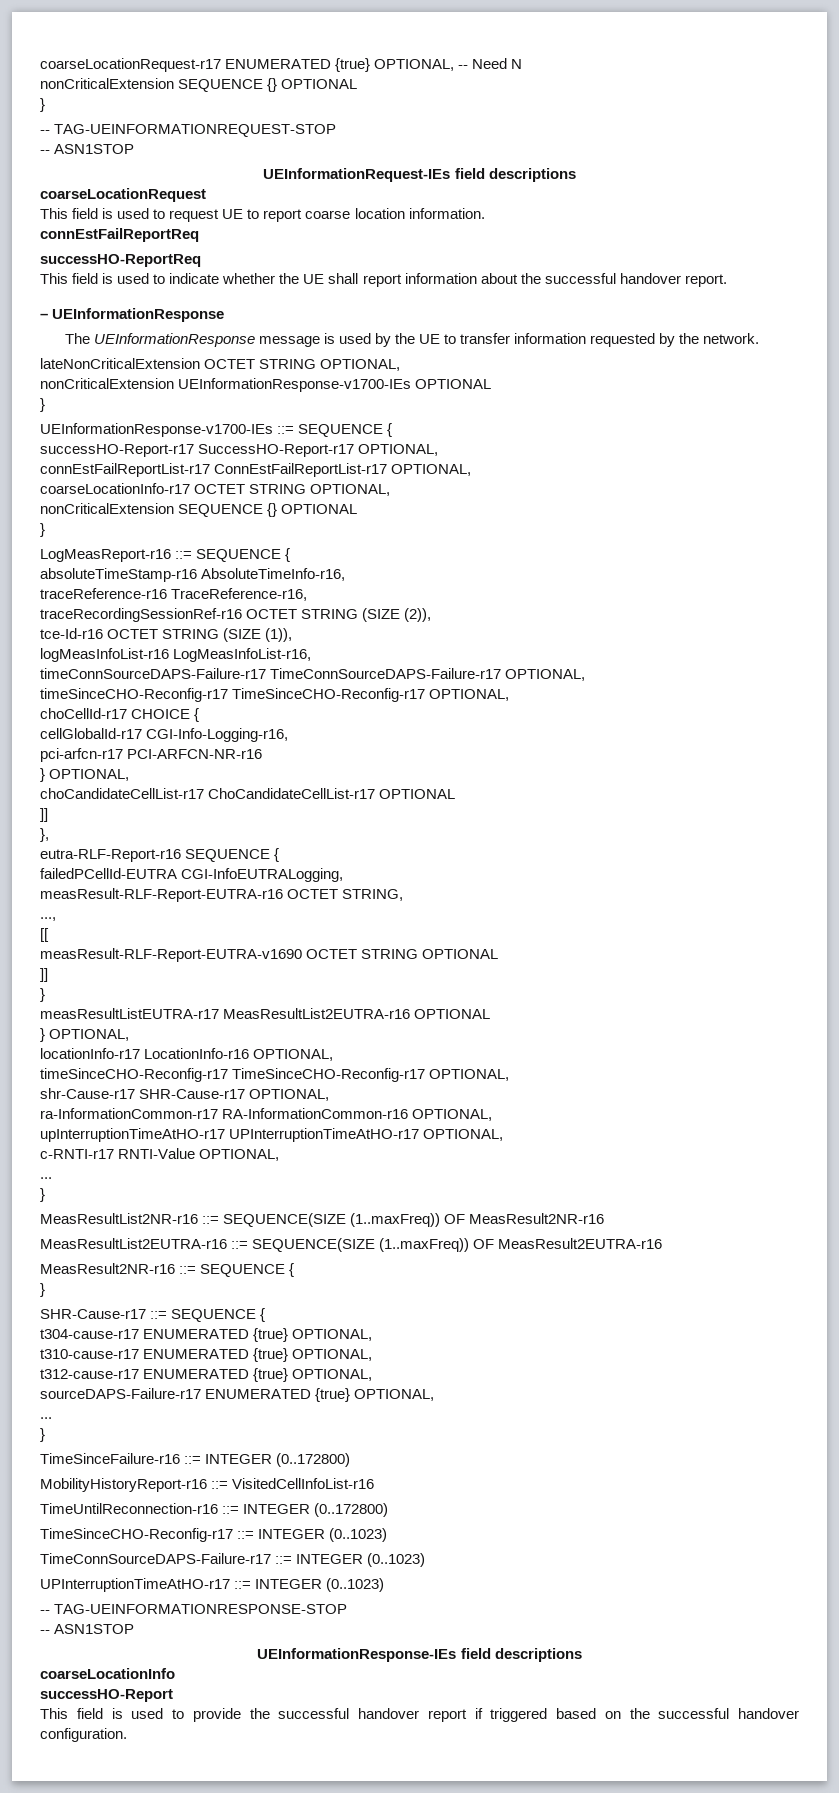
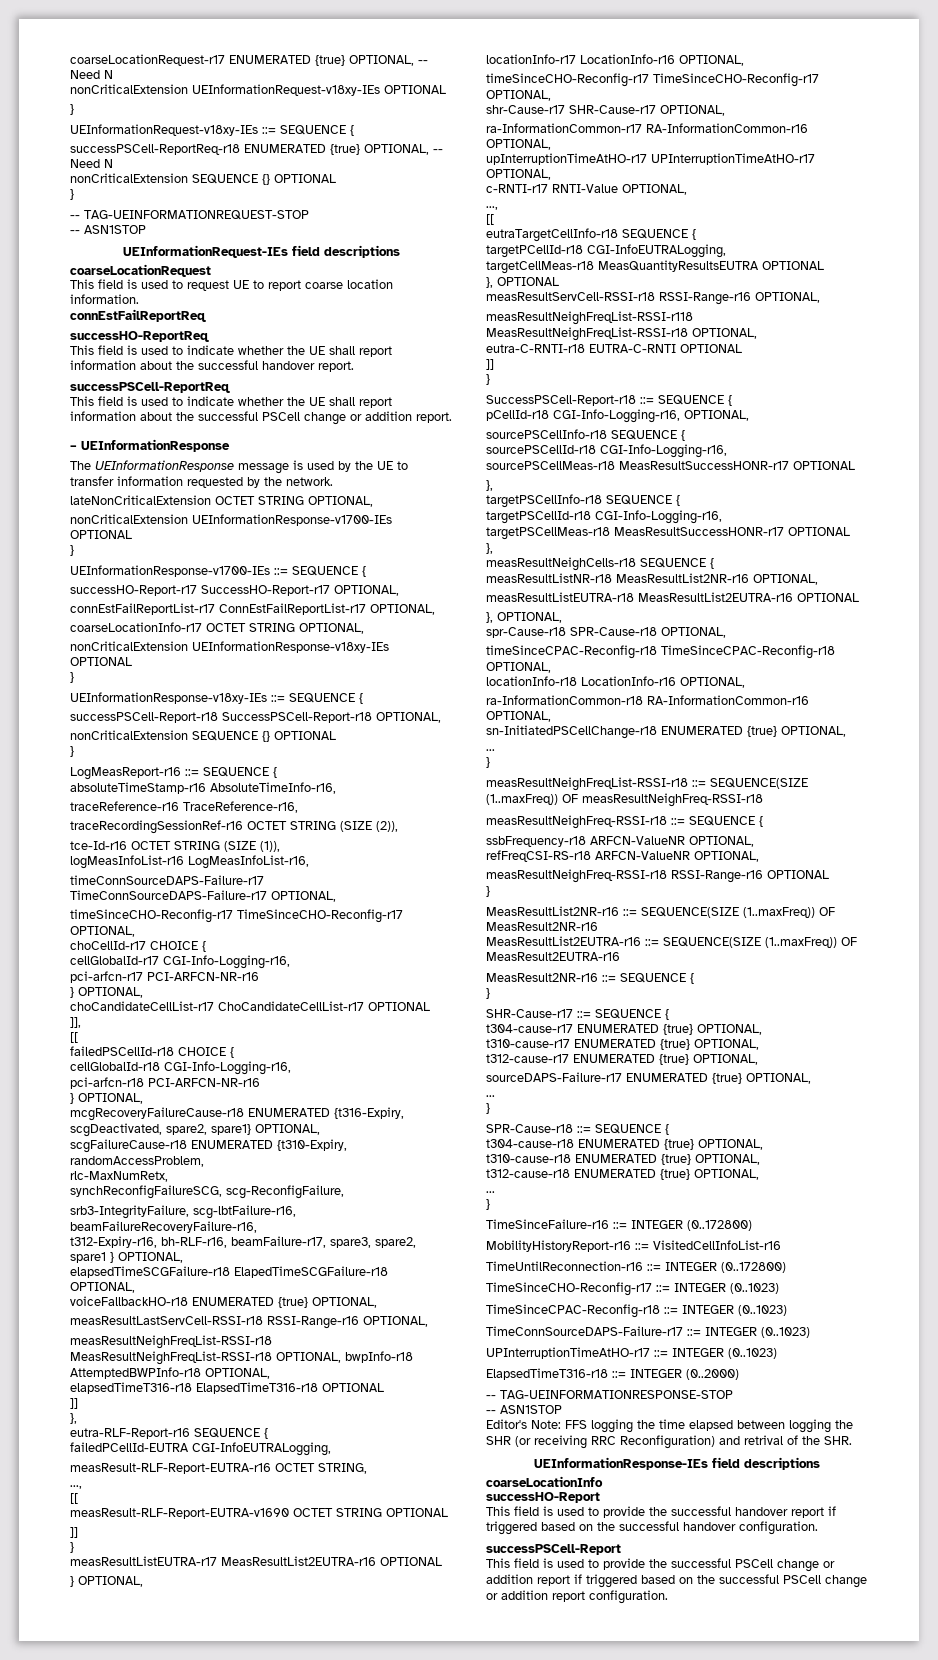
(523, 64) none -> [70,84,446,96] [70,104,74,115] [70,124,354,136] [70,144,443,155] [70,159,113,168] // nonCriticalExtension UEInformationRequest-v18xy-IEs OPTIONAL // } // UEInformationRequest-v18xy-IEs ::= SEQUENCE { // successPSCell-ReportReq-r18 ENUMERATED {true} OPTIONAL, -- Need N
(727, 280) none -> [70,382,230,393] [70,396,392,408] [70,411,452,425] // successPSCell-ReportReq // This field is used to indicate whether the UE shall report information about the successful PSCell change or addition report.
(391, 490) none -> [70,641,389,653] [70,657,132,666] [70,672,74,683] [70,692,363,704] [70,712,441,723] // nonCriticalExtension UEInformationResponse-v18xy-IEs OPTIONAL // } // UEInformationResponse-v18xy-IEs ::= SEQUENCE { // successPSCell-Report-r18 SuccessPSCell-Report-r18 OPTIONAL,
(456, 794) none -> [70,1017,81,1028] [70,1032,78,1043] [70,1046,234,1058] [70,1061,291,1075] [70,1077,260,1089] [70,1093,143,1104] [70,1107,404,1121] [70,1123,320,1137] [70,1139,347,1153] [70,1156,204,1167] [70,1171,168,1182] [70,1185,344,1199] [70,1205,296,1219] [70,1221,257,1233] [70,1236,416,1248] [70,1252,183,1263] [70,1266,388,1278] [70,1282,135,1293] [70,1296,377,1308] [70,1316,428,1329] [70,1335,272,1349] [70,1351,413,1365] [70,1367,270,1379] [70,1382,384,1394] // ]], // [[ // failedPSCellId-r18 CHOICE { // cellGlobalId-r18 CGI-Info-Logging-r16, // pci-arfcn-r18 PCI-ARFCN-NR-r16 // } OPTIONAL, // mcgRecoveryFailureCause-r18 ENUMERATED {t316-Expiry, scgDeactivated, spare2, spare1} OPTIONAL, // scgFailureCause-r18 ENUMERATED {t310-Expiry, randomAccessProblem, // rlc-MaxNumRetx, // synchReconfigFailureSCG, scg-ReconfigFailure, // srb3-IntegrityFailure, scg-lbtFailure-r16, beamFailureRecoveryFailure-r16, // t312-Expiry-r16, bh-RLF-r16, beamFailure-r17, spare3, spare2, spare1 } OPTIONAL, // elapsedTimeSCGFailure-r18 ElapedTimeSCGFailure-r18 OPTIONAL, // voiceFallbackHO-r18 ENUMERATED {true} OPTIONAL, // measResultLastServCell-RSSI-r18 RSSI-Range-r16 OPTIONAL, // measResultNeighFreqList-RSSI-r18 MeasResultNeighFreqList-RSSI-r18 OPTIONAL, bwpInfo-r18 AttemptedBWPInfo-r18 OPTIONAL, // elapsedTimeT316-r18 ElapsedTimeT316-r18 OPTIONAL
[40,1177,52,1179] ... -> [486,206,498,210] [486,214,494,225] [486,228,696,242] [486,244,726,258] [486,260,824,274] [486,277,559,288] [486,292,820,305] [486,311,693,325] [486,327,757,341] [486,344,742,353] [486,359,494,370] [486,374,490,385] [486,395,732,406] [486,409,749,423] [486,429,685,441] [486,444,727,458] [486,461,855,470] [486,480,493,491] [486,494,680,508] [486,510,722,524] [486,527,850,540] [486,543,493,554] [486,557,714,571] [486,573,818,585] [486,592,859,602] [486,612,562,623] [486,627,726,638] [486,645,835,659] [486,662,551,673] [486,676,745,688] [486,695,809,705] [486,711,551,722] [486,725,846,739] [486,749,495,751] [486,757,490,768] [486,777,808,791] [486,793,763,807] [486,815,763,829] [486,836,754,847] [486,850,759,862] [486,869,829,883] ..., // [[ // eutraTargetCellInfo-r18 SEQUENCE { // targetPCellId-r18 CGI-InfoEUTRALogging, // targetCellMeas-r18 MeasQuantityResultsEUTRA OPTIONAL // }, OPTIONAL // measResultServCell-RSSI-r18 RSSI-Range-r16 OPTIONAL, // measResultNeighFreqList-RSSI-r118 MeasResultNeighFreqList-RSSI-r18 OPTIONAL, // eutra-C-RNTI-r18 EUTRA-C-RNTI OPTIONAL // ]] // } // SuccessPSCell-Report-r18 ::= SEQUENCE { // pCellId-r18 CGI-Info-Logging-r16, OPTIONAL, // sourcePSCellInfo-r18 SEQUENCE { // sourcePSCellId-r18 CGI-Info-Logging-r16, // sourcePSCellMeas-r18 MeasResultSuccessHONR-r17 OPTIONAL // }, // targetPSCellInfo-r18 SEQUENCE { // targetPSCellId-r18 CGI-Info-Logging-r16, // targetPSCellMeas-r18 MeasResultSuccessHONR-r17 OPTIONAL // }, // measResultNeighCells-r18 SEQUENCE { // measResultListNR-r18 MeasResultList2NR-r16 OPTIONAL, // measResultListEUTRA-r18 MeasResultList2EUTRA-r16 OPTIONAL // }, OPTIONAL, // spr-Cause-r18 SPR-Cause-r18 OPTIONAL, // timeSinceCPAC-Reconfig-r18 TimeSinceCPAC-Reconfig-r18 OPTIONAL, // locationInfo-r18 LocationInfo-r16 OPTIONAL, // ra-InformationCommon-r18 RA-InformationCommon-r16 OPTIONAL, // sn-InitiatedPSCellChange-r18 ENUMERATED {true} OPTIONAL, // ... // } // measResultNeighFreqList-RSSI-r18 ::= SEQUENCE(SIZE (1..maxFreq)) OF measResultNeighFreq-RSSI-r18 // measResultNeighFreq-RSSI-r18 ::= SEQUENCE { // ssbFrequency-r18 ARFCN-ValueNR OPTIONAL, // refFreqCSI-RS-r18 ARFCN-ValueNR OPTIONAL, // measResultNeighFreq-RSSI-r18 RSSI-Range-r16 OPTIONAL
(45, 1435) none -> [486,1124,669,1135] [486,1139,763,1150] [486,1154,760,1165] [486,1169,759,1180] [486,1191,495,1193] [486,1199,490,1210] // SPR-Cause-r18 ::= SEQUENCE { // t304-cause-r18 ENUMERATED {true} OPTIONAL, // t310-cause-r18 ENUMERATED {true} OPTIONAL, // t312-cause-r18 ENUMERATED {true} OPTIONAL, // ... // }
(388, 1535) none -> [486,1304,787,1318] // TimeSinceCPAC-Reconfig-r18 ::= INTEGER (0..1023)
(385, 1585) none -> [486,1368,739,1380] // ElapsedTimeT316-r18 ::= INTEGER (0..2000)
(135, 1629) none -> [486,1419,853,1433] [486,1435,852,1449] // Editor's Note: FFS logging the time elapsed between logging the SHR (or receiving RRC Reconfiguration) and retrival of the SHR.
(127, 1735) none -> [486,1544,621,1555] [486,1558,835,1572] [486,1574,867,1588] [486,1590,668,1604] // successPSCell-Report // This field is used to provide the successful PSCell change or addition report if triggered based on the successful PSCell change or addition report configuration.

